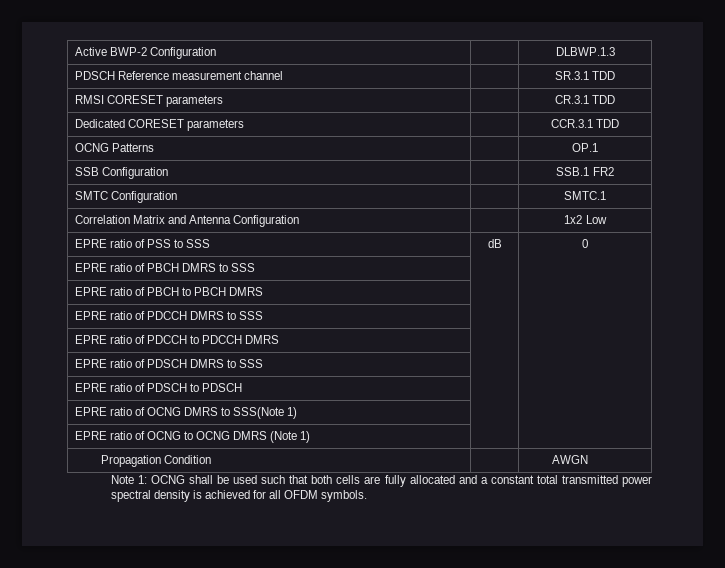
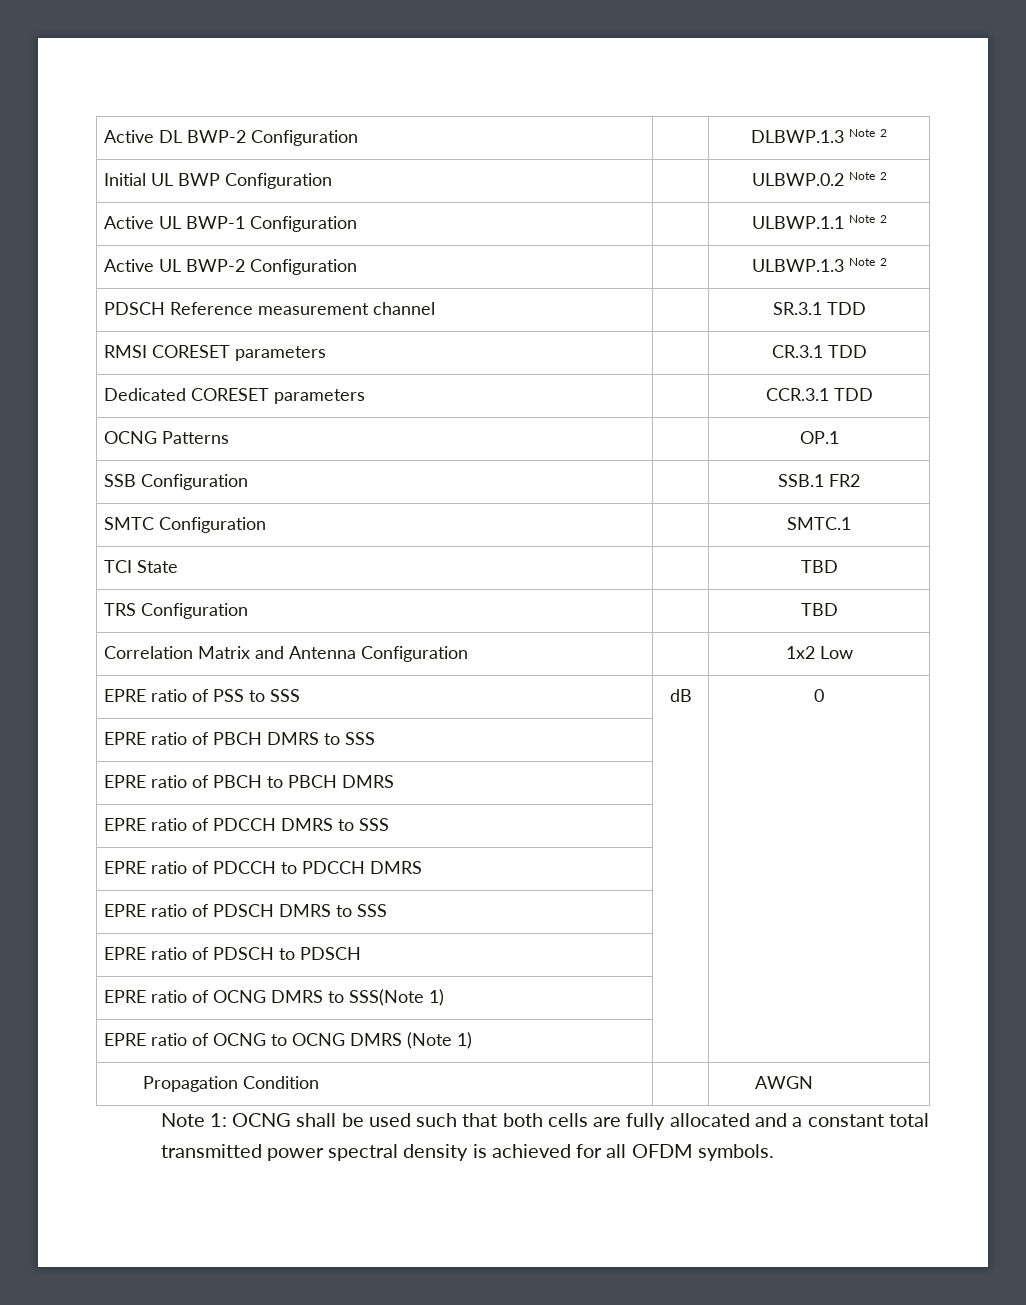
[74,47,107,56] Active -> [104,130,183,143] Active DL
(615, 51) none -> [849,129,887,137] [104,173,333,189] [751,172,887,186] [104,216,358,232] [751,215,887,229] [104,259,358,275] [751,258,887,272] Note 2 // Initial UL BWP Configuration | | ULBWP.0.2 Note 2 // Active UL BWP-1 Configuration | | ULBWP.1.1 Note 2 // Active UL BWP-2 Configuration | | ULBWP.1.3 Note 2
(606, 195) none -> [104,560,179,573] [800,560,838,573] [104,603,249,619] [800,603,838,616] // TCI State | | TBD // TRS Configuration | | TBD

